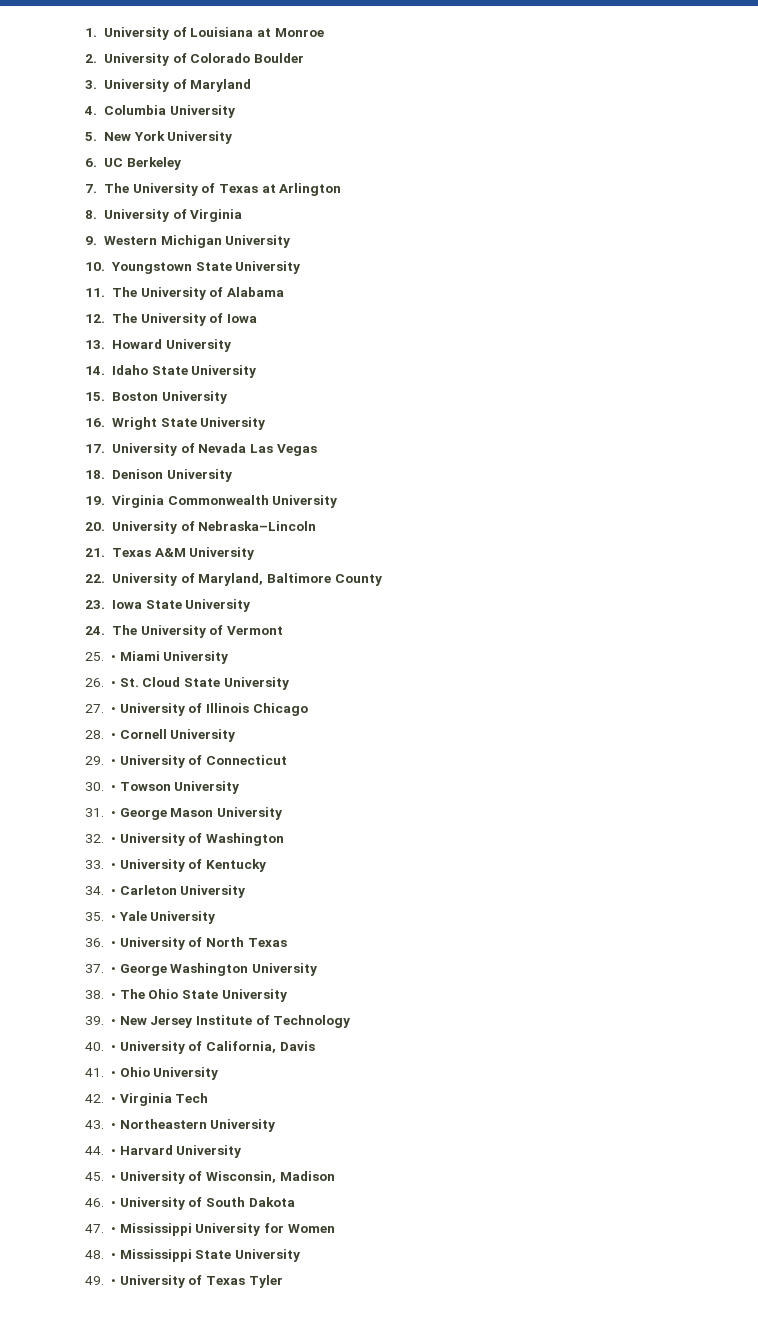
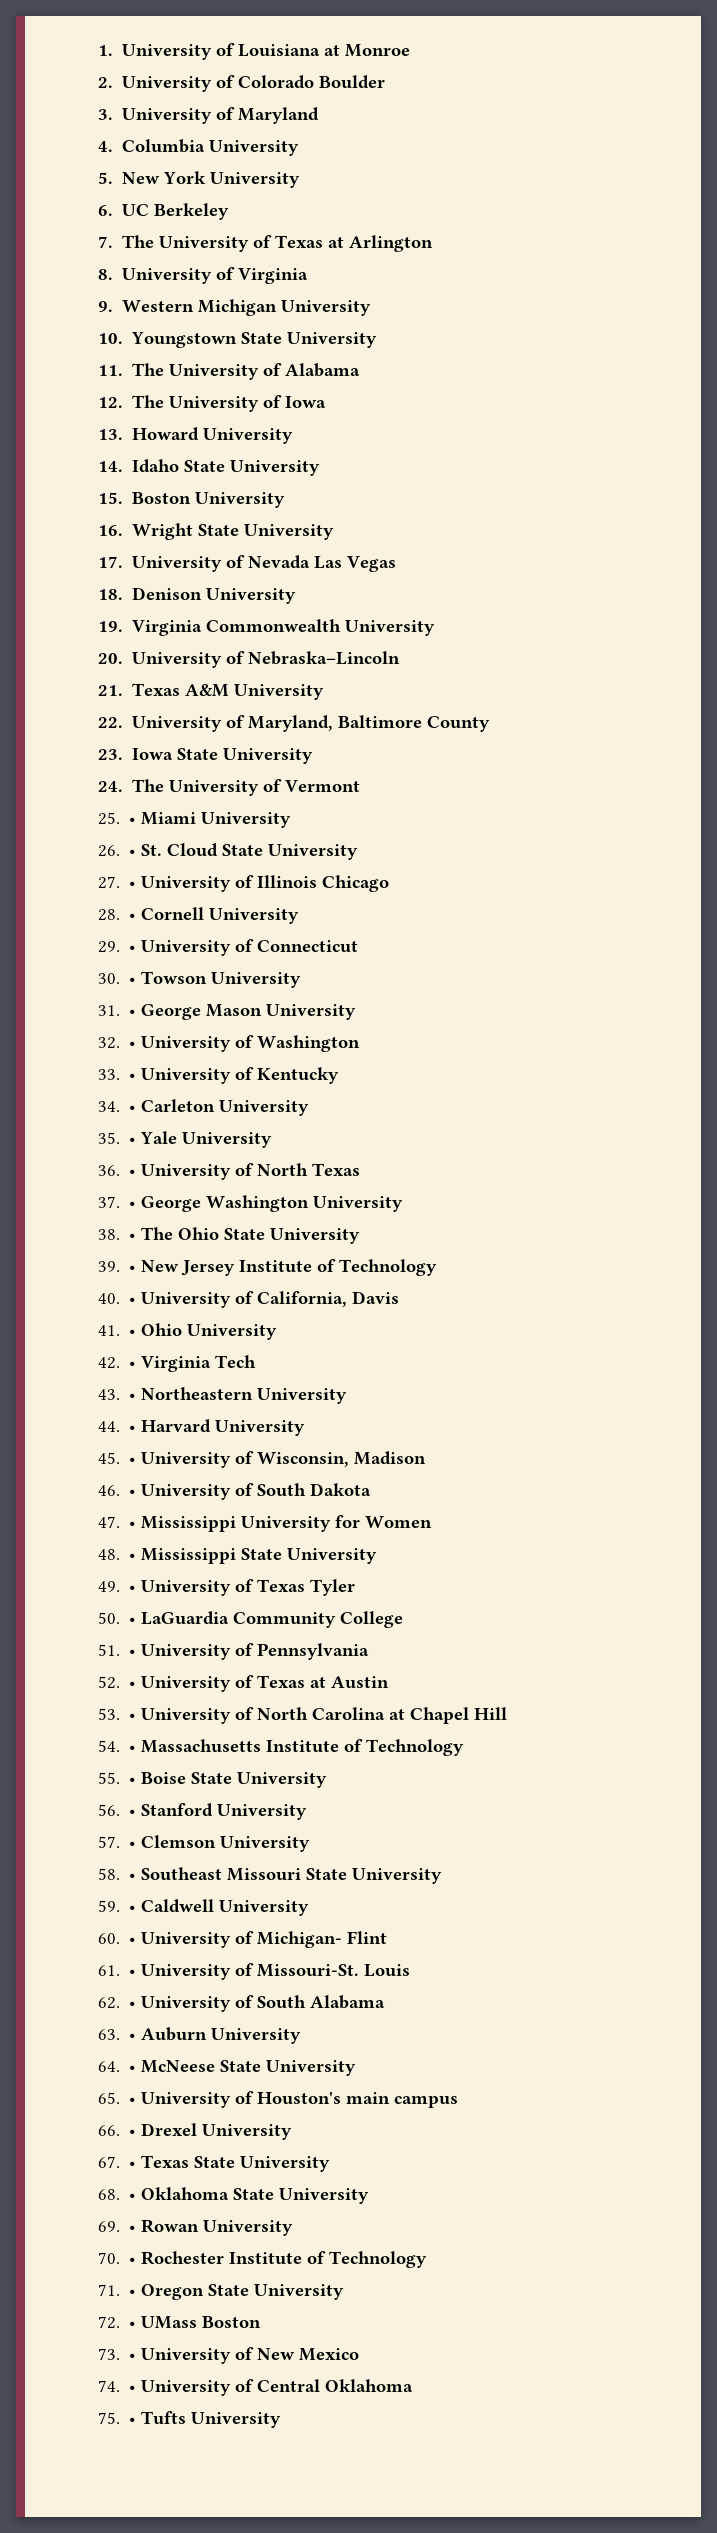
(283, 1281) none -> [97,1611,403,1628] [97,1643,369,1660] [97,1675,389,1692] [97,1707,507,1724] [97,1739,464,1756] [97,1772,327,1788] [97,1803,307,1820] [97,1835,310,1852] [97,1867,442,1884] [97,1899,309,1916] [97,1931,387,1948] [97,1963,410,1980] [97,1995,385,2012] [97,2027,301,2044] [97,2060,356,2076] [97,2091,458,2108] [97,2123,292,2140] [97,2155,330,2172] [97,2187,369,2204] [97,2219,293,2236] [97,2251,427,2268] [97,2284,344,2300] [97,2316,261,2329] [97,2347,359,2364] [97,2379,413,2396] [97,2411,281,2428] // 50. • LaGuardia Community College // 51. • University of Pennsylvania // 52. • University of Texas at Austin // 53. • University of North Carolina at Chapel Hill // 54. • Massachusetts Institute of Technology // 55. • Boise State University // 56. • Stanford University // 57. • Clemson University // 58. • Southeast Missouri State University // 59. • Caldwell University // 60. • University of Michigan- Flint // 61. • University of Missouri-St. Louis // 62. • University of South Alabama // 63. • Auburn University // 64. • McNeese State University // 65. • University of Houston's main campus // 66. • Drexel University // 67. • Texas State University // 68. • Oklahoma State University // 69. • Rowan University // 70. • Rochester Institute of Technology // 71. • Oregon State University // 72. • UMass Boston // 73. • University of New Mexico // 74. • University of Central Oklahoma // 75. • Tufts University

